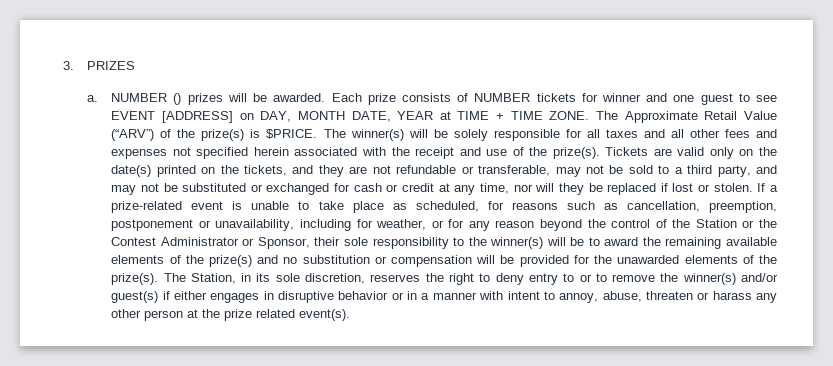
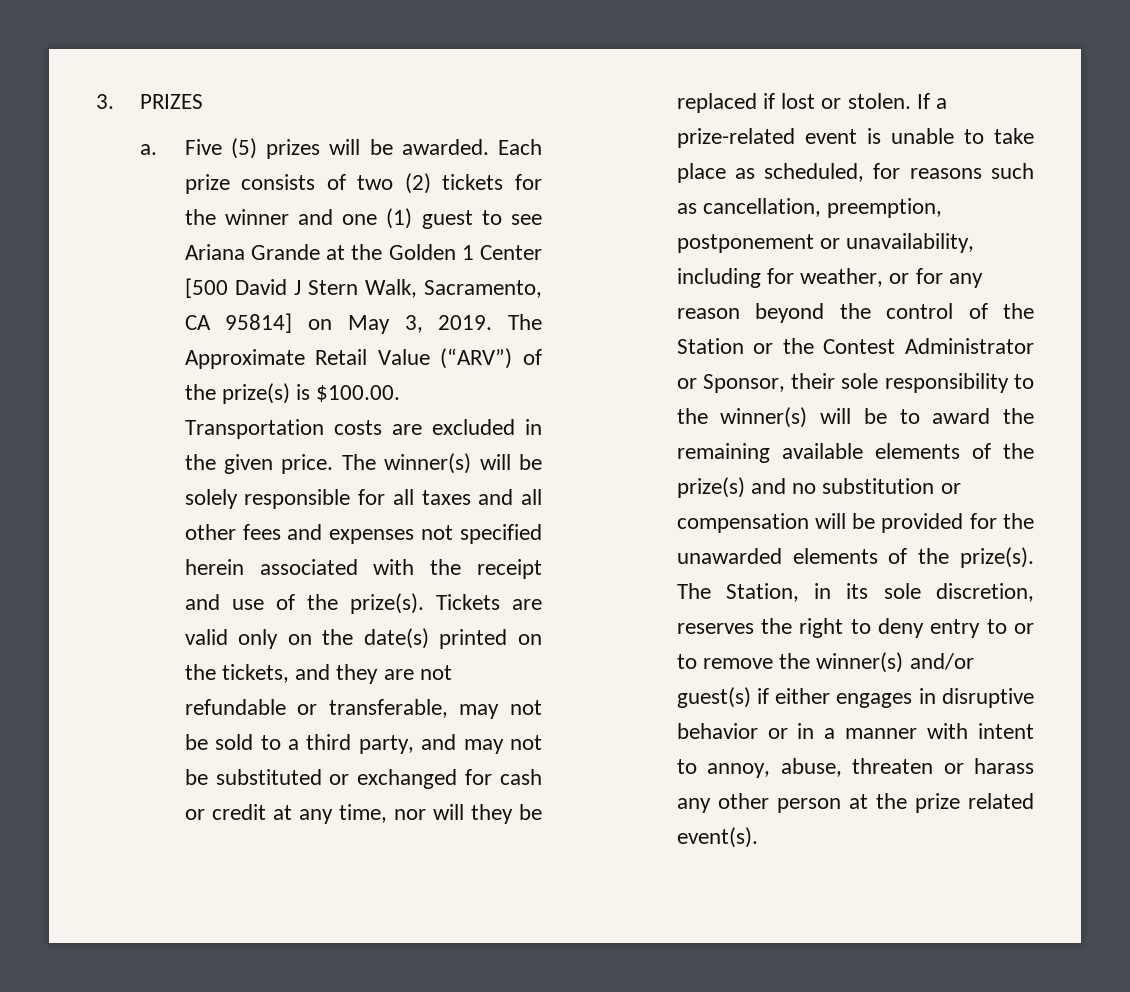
[111,93,182,105] NUMBER () -> [184,138,257,159] Five (5)
[474,93,531,102] NUMBER -> [357,173,431,194] two (2)
(598, 97) none -> [184,209,216,225] the
(695, 98) none -> [386,208,413,229] (1)
[111,111,590,123] EVENT [ADDRESS] on DAY, MONTH DATE, YEAR at TIME + TIME ZONE. -> [184,244,542,260] [184,278,542,298] [184,313,493,334] Ariana Grande at the Golden 1 Center [500 David J Stern Walk, Sacramento, CA 95814] on May 3, 2019.
[266,129,318,139] $PRICE. -> [316,385,401,402] [184,419,542,439] [184,454,334,474] $100.00. Transportation costs are excluded in the given price.

